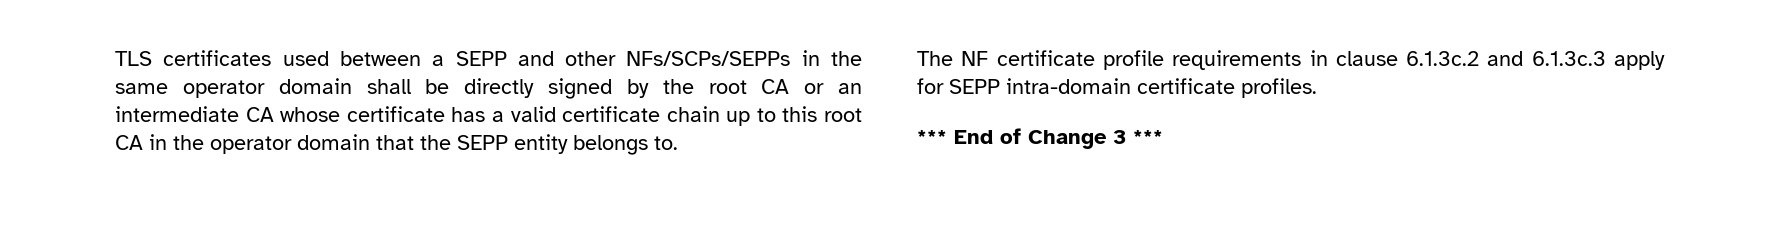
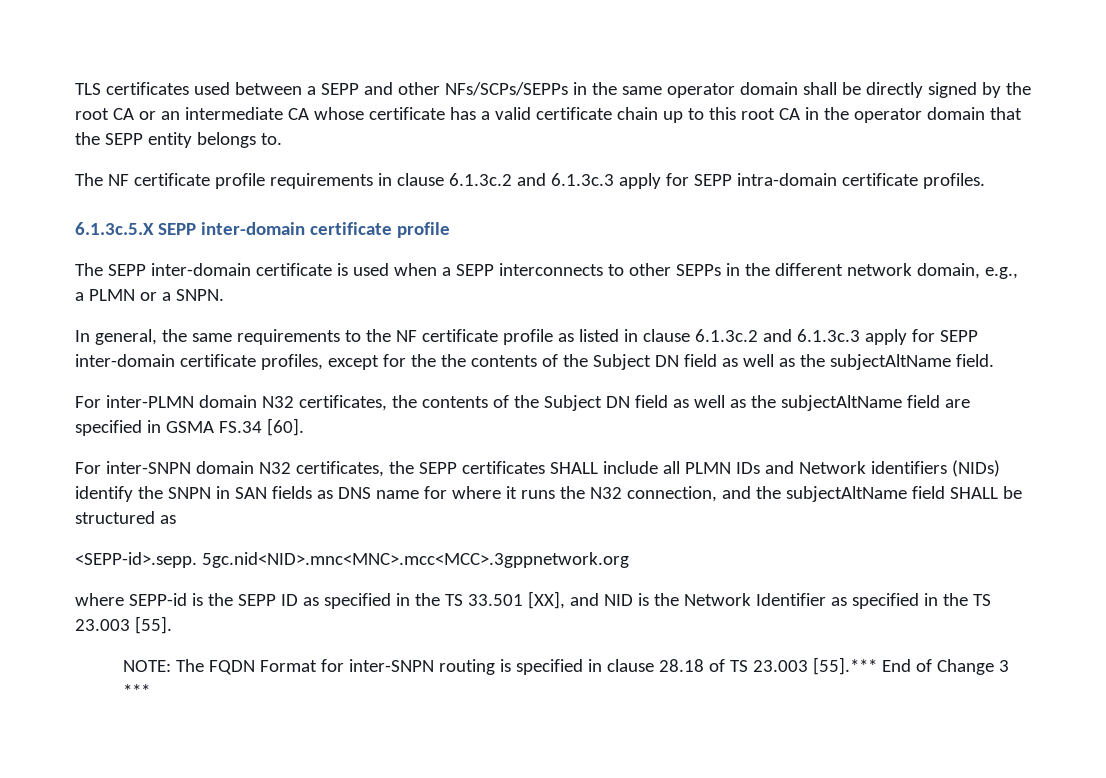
[917,130,947,144] *** -> [75,222,450,238] [75,263,1018,279] [75,289,224,301] [75,329,978,345] [75,354,994,370] [75,395,970,411] [75,418,304,436] [75,460,1000,477] [75,486,1022,502] [75,511,176,524] [75,552,629,568] [75,591,991,609] [75,616,172,634] [123,657,877,675] 6.1.3c.5.X SEPP inter-domain certificate profile // The SEPP inter-domain certificate is used when a SEPP interconnects to other SEPPs in the different network domain, e.g., a PLMN or a SNPN. // In general, the same requirements to the NF certificate profile as listed in clause 6.1.3c.2 and 6.1.3c.3 apply for SEPP inter-domain certificate profiles, except for the the contents of the Subject DN field as well as the subjectAltName field. // For inter-PLMN domain N32 certificates, the contents of the Subject DN field as well as the subjectAltName field are specified in GSMA FS.34 [60]. // For inter-SNPN domain N32 certificates, the SEPP certificates SHALL include all PLMN IDs and Network identifiers (NIDs) identify the SNPN in SAN fields as DNS name for where it runs the N32 connection, and the subjectAltName field SHALL be structured as // <SEPP-id>.sepp. 5gc.nid<NID>.mnc<MNC>.mcc<MCC>.3gppnetwork.org // where SEPP-id is the SEPP ID as specified in the TS 33.501 [XX], and NID is the Network Identifier as specified in the TS 23.003 [55]. // NOTE: The FQDN Format for inter-SNPN routing is specified in clause 28.18 of TS 23.003 [55].***

